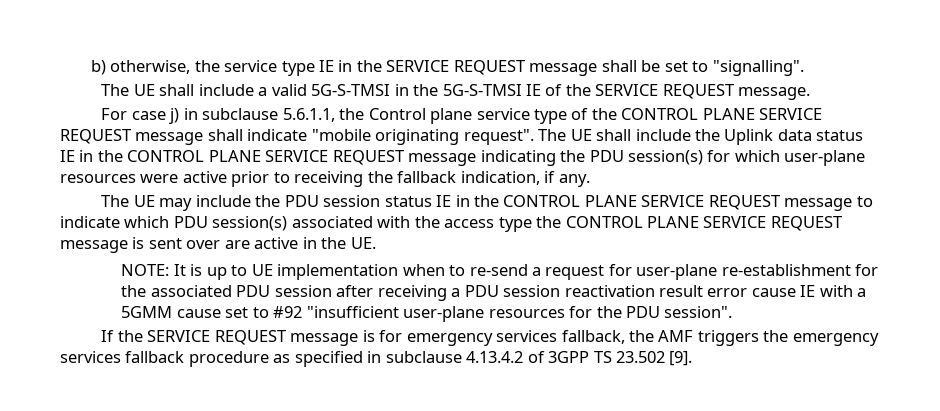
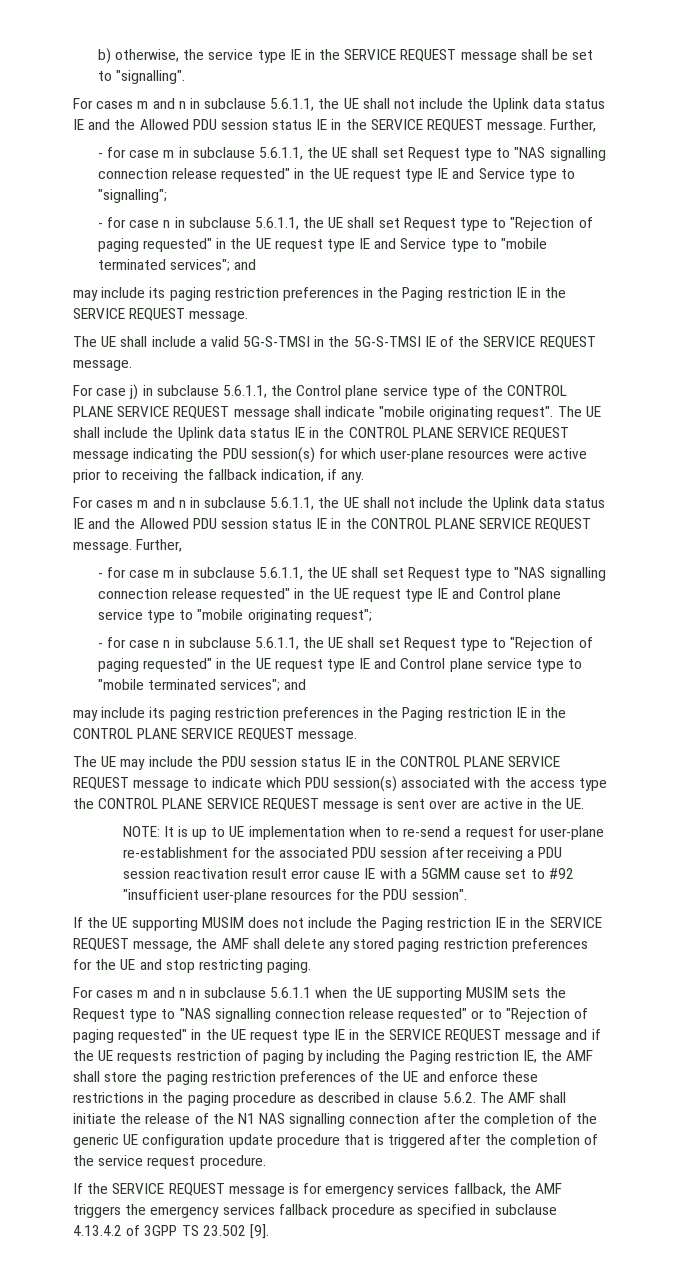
(804, 68) none -> [73,98,605,112] [73,119,597,133] [97,147,606,161] [97,168,575,182] [97,189,167,203] [97,217,593,231] [97,238,547,252] [97,259,257,272] [73,287,567,301] [73,308,249,322] // For cases m and n in subclause 5.6.1.1, the UE shall not include the Uplink data status IE and the Allowed PDU session status IE in the SERVICE REQUEST message. Further, // - for case m in subclause 5.6.1.1, the UE shall set Request type to "NAS signalling connection release requested" in the UE request type IE and Service type to "signalling"; // - for case n in subclause 5.6.1.1, the UE shall set Request type to "Rejection of paging requested" in the UE request type IE and Service type to "mobile terminated services"; and // may include its paging restriction preferences in the Paging restriction IE in the SERVICE REQUEST message.
(590, 180) none -> [73,497,605,511] [73,518,592,531] [73,539,183,553] [97,567,606,581] [97,588,561,602] [97,609,372,623] [97,637,593,651] [97,658,583,672] [97,679,307,692] [73,707,567,721] [73,728,357,742] // For cases m and n in subclause 5.6.1.1, the UE shall not include the Uplink data status IE and the Allowed PDU session status IE in the CONTROL PLANE SERVICE REQUEST message. Further, // - for case m in subclause 5.6.1.1, the UE shall set Request type to "NAS signalling connection release requested" in the UE request type IE and Control plane service type to "mobile originating request"; // - for case n in subclause 5.6.1.1, the UE shall set Request type to "Rejection of paging requested" in the UE request type IE and Control plane service type to "mobile terminated services"; and // may include its paging restriction preferences in the Paging restriction IE in the CONTROL PLANE SERVICE REQUEST message.
(733, 312) none -> [73,917,602,931] [73,938,588,952] [73,959,312,973] [73,987,566,1001] [73,1008,589,1022] [73,1029,601,1043] [73,1050,594,1064] [73,1071,539,1085] [73,1092,567,1106] [73,1113,598,1127] [73,1134,599,1148] [73,1155,266,1169] // If the UE supporting MUSIM does not include the Paging restriction IE in the SERVICE REQUEST message, the AMF shall delete any stored paging restriction preferences for the UE and stop restricting paging. // For cases m and n in subclause 5.6.1.1 when the UE supporting MUSIM sets the Request type to "NAS signalling connection release requested" or to "Rejection of paging requested" in the UE request type IE in the SERVICE REQUEST message and if the UE requests restriction of paging by including the Paging restriction IE, the AMF shall store the paging restriction preferences of the UE and enforce these restrictions in the paging procedure as described in clause 5.6.2. The AMF shall initiate the release of the N1 NAS signalling connection after the completion of the generic UE configuration update procedure that is triggered after the completion of the service request procedure.

